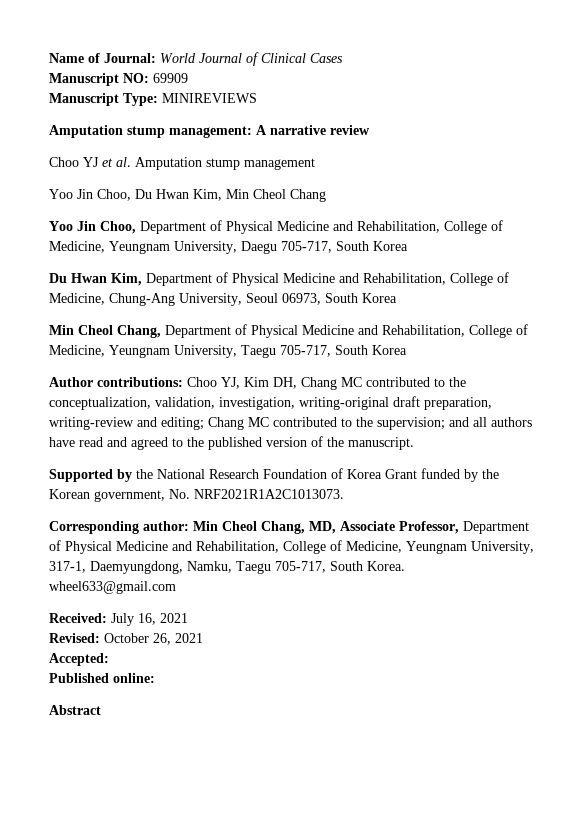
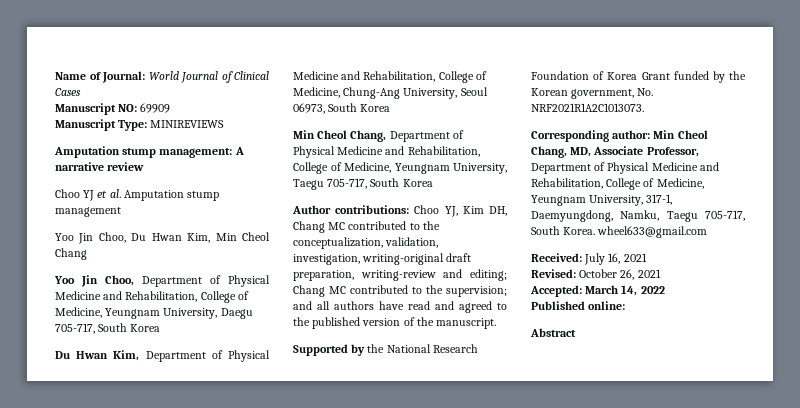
(109, 659) none -> [585,285,665,296] March 14, 2022

